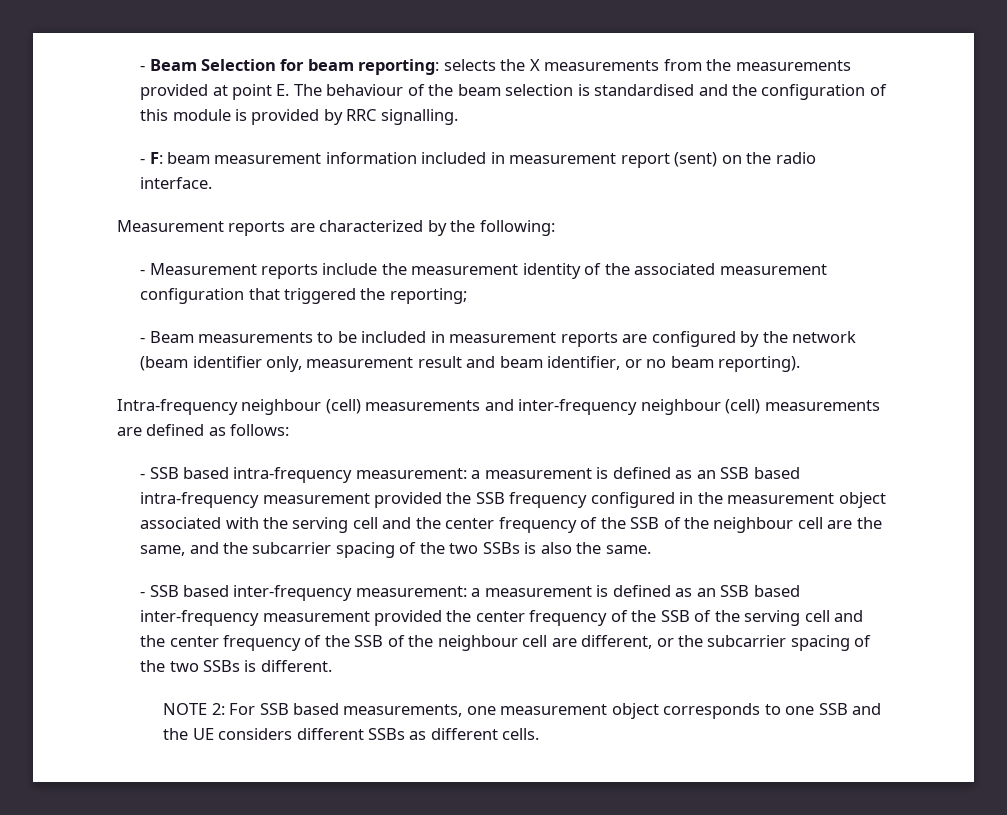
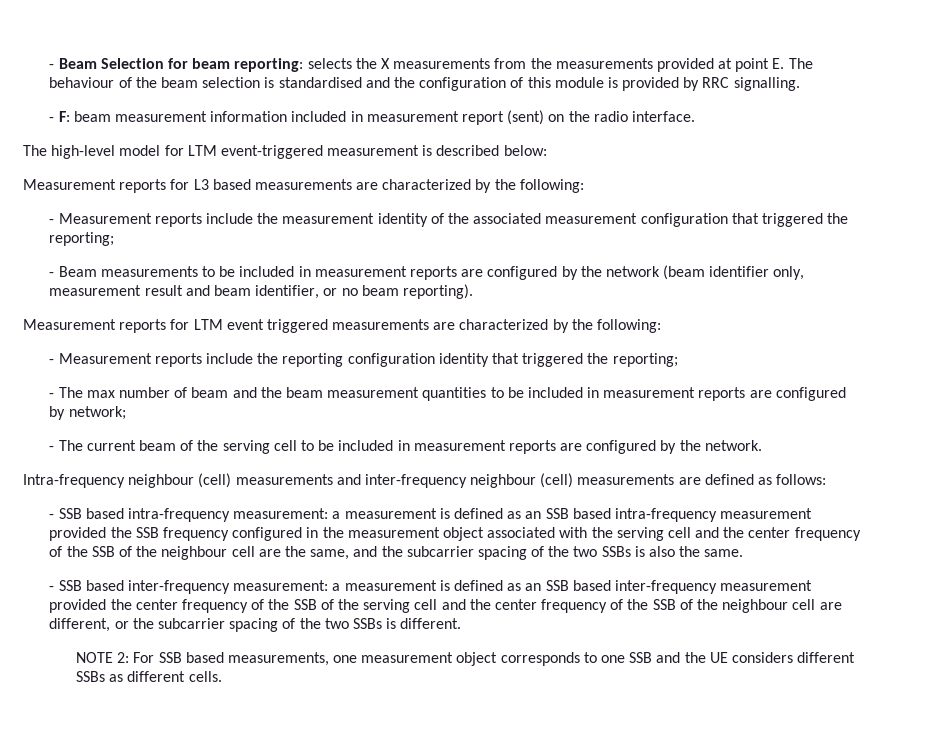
[117,220,286,236] Measurement reports -> [23,145,547,159] [23,179,352,193] The high-level model for LTM event-triggered measurement is described below: // Measurement reports for L3 based measurements
(801, 364) none -> [23,319,662,333] [49,353,678,367] [49,387,846,401] [49,406,126,420] [49,440,762,454] // Measurement reports for LTM event triggered measurements are characterized by the following: // - Measurement reports include the reporting configuration identity that triggered the reporting; // - The max number of beam and the beam measurement quantities to be included in measurement reports are configured by network; // - The current beam of the serving cell to be included in measurement reports are configured by the network.

